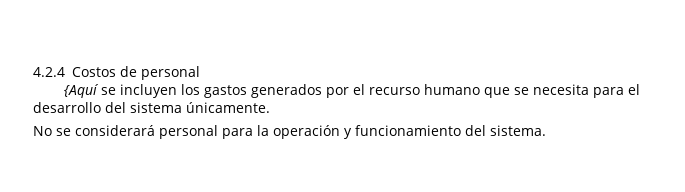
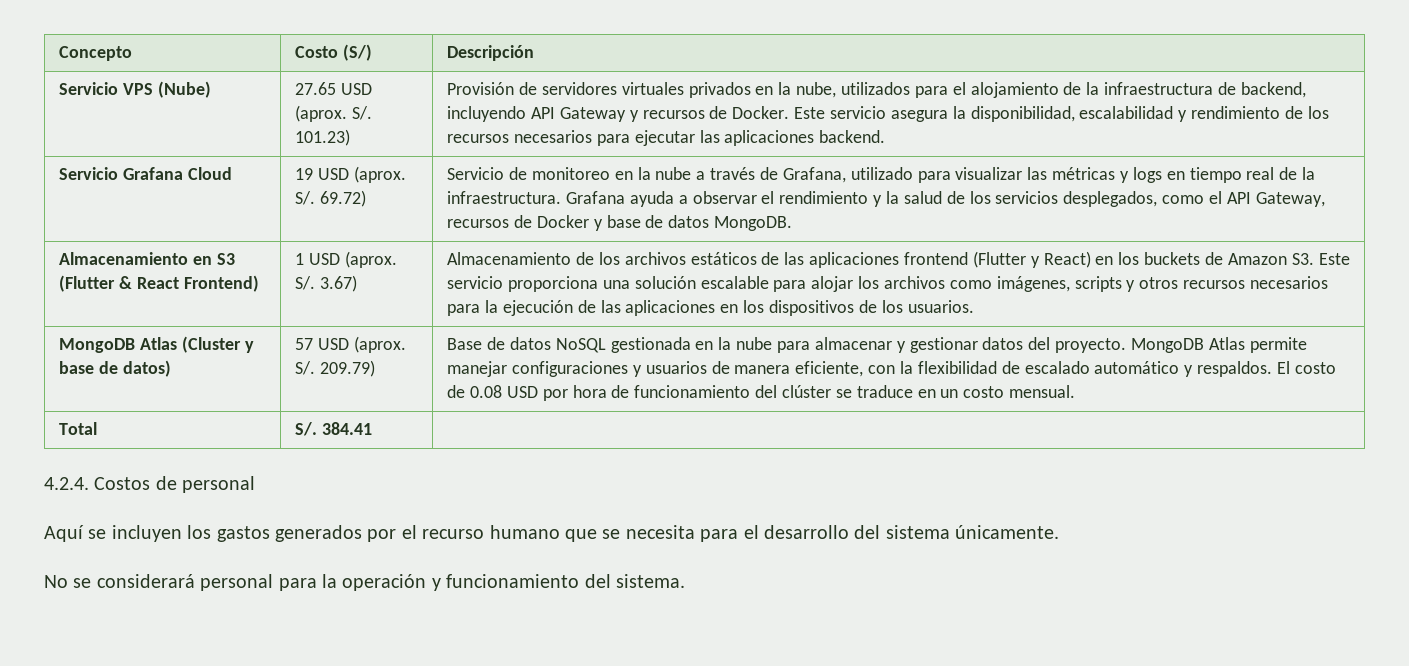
[33,67,65,77] 4.2.4 -> [59,46,133,61] [295,44,373,61] [447,45,535,61] [59,81,211,98] [295,82,373,95] [295,105,373,122] [295,129,351,146] [447,82,1306,98] [447,106,1329,122] [447,130,886,146] [59,167,232,180] [295,166,406,183] [295,190,367,207] [447,167,1316,183] [447,191,1325,207] [447,215,793,231] [59,252,235,265] [59,275,259,292] [295,251,397,268] [295,275,358,292] [447,251,1350,268] [447,276,1329,292] [447,300,974,316] [59,336,254,353] [59,360,171,377] [295,336,406,353] [295,360,376,377] [447,337,1307,353] [447,361,1336,377] [447,385,1076,401] [59,422,98,435] [295,422,373,436] [44,477,89,490] Concepto | Costo (S/) | Descripción // Servicio VPS (Nube) | 27.65 USD (aprox. S/. 101.23) | Provisión de servidores virtuales privados en la nube, utilizados para el alojamiento de la infraestructura de backend, incluyendo API Gateway y recursos de Docker. Este servicio asegura la disponibilidad, escalabilidad y rendimiento de los recursos necesarios para ejecutar las aplicaciones backend. // Servicio Grafana Cloud | 19 USD (aprox. S/. 69.72) | Servicio de monitoreo en la nube a través de Grafana, utilizado para visualizar las métricas y logs en tiempo real de la infraestructura. Grafana ayuda a observar el rendimiento y la salud de los servicios desplegados, como el API Gateway, recursos de Docker y base de datos MongoDB. // Almacenamiento en S3 (Flutter & React Frontend) | 1 USD (aprox. S/. 3.67) | Almacenamiento de los archivos estáticos de las aplicaciones frontend (Flutter y React) en los buckets de Amazon S3. Este servicio proporciona una solución escalable para alojar los archivos como imágenes, scripts y otros recursos necesarios para la ejecución de las aplicaciones en los dispositivos de los usuarios. // MongoDB Atlas (Cluster y base de datos) | 57 USD (aprox. S/. 209.79) | Base de datos NoSQL gestionada en la nube para almacenar y gestionar datos del proyecto. MongoDB Atlas permite manejar configuraciones y usuarios de manera eficiente, con la flexibilidad de escalado automático y respaldos. El costo de 0.08 USD por hora de funcionamiento del clúster se traduce en un costo mensual. // Total | S/. 384.41 | // 4.2.4.
[64,84,100,98] {Aquí -> [44,525,84,542] Aquí

